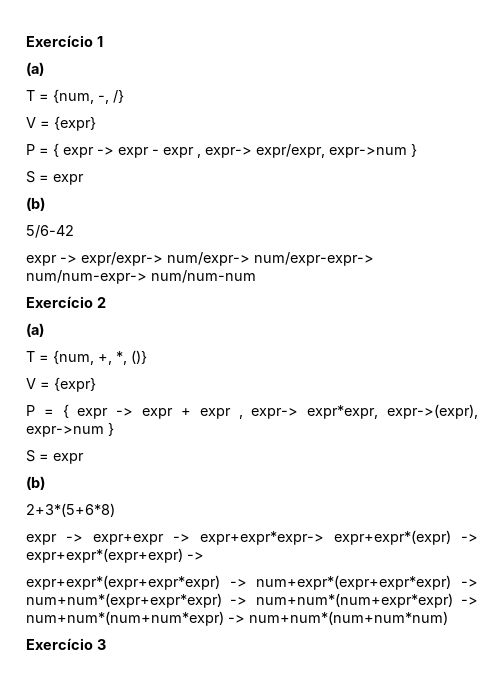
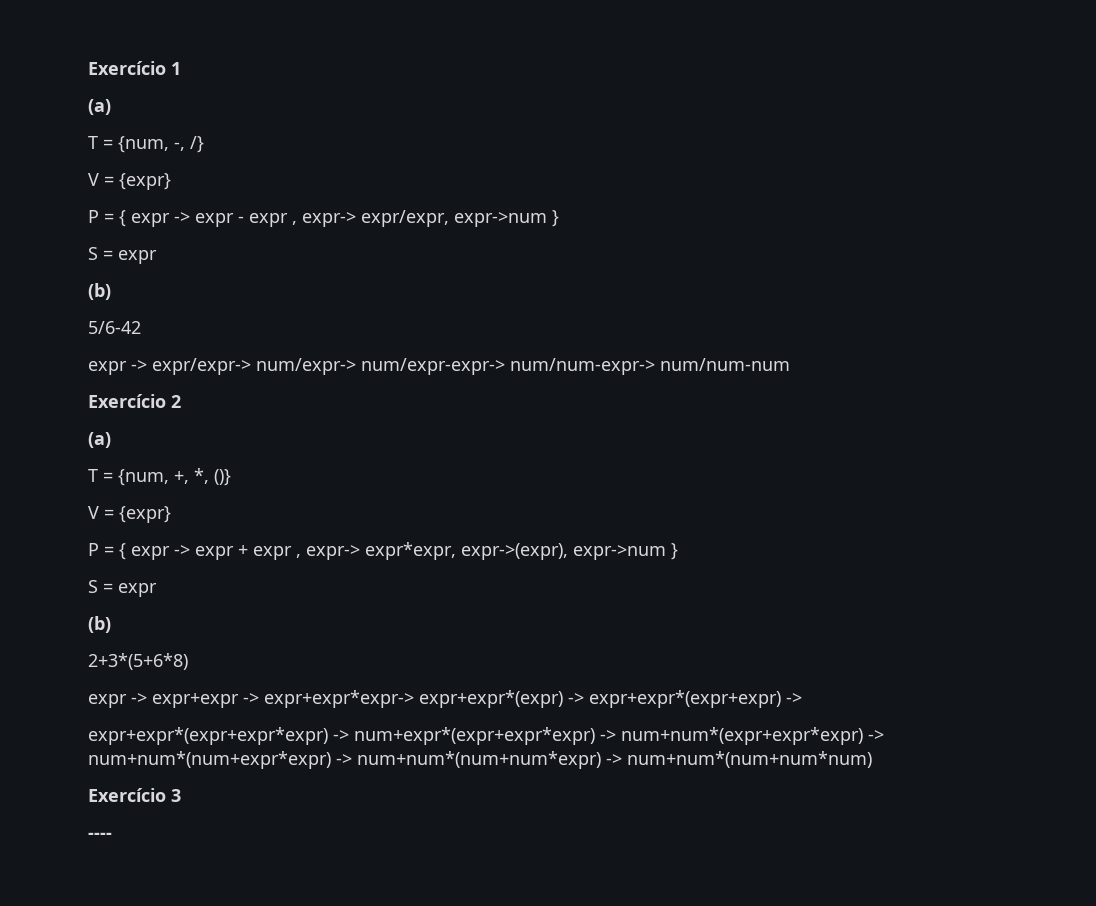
(106, 644) none -> [88,832,112,839] // ----

